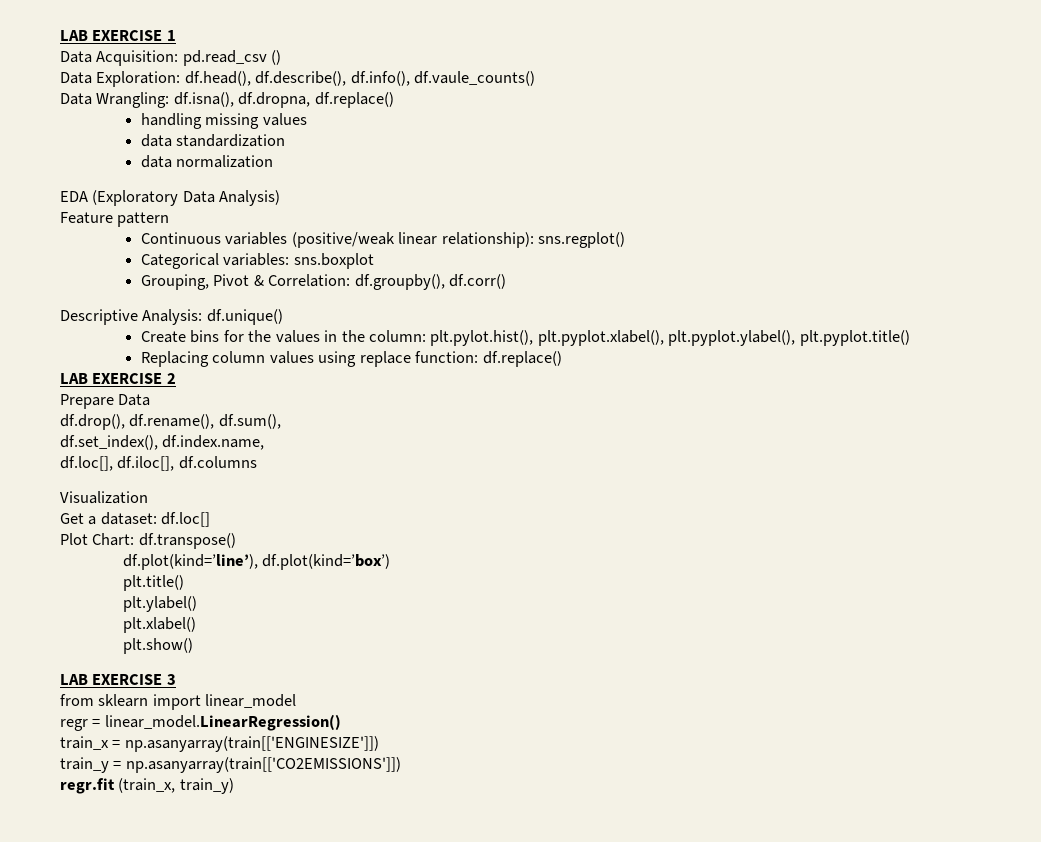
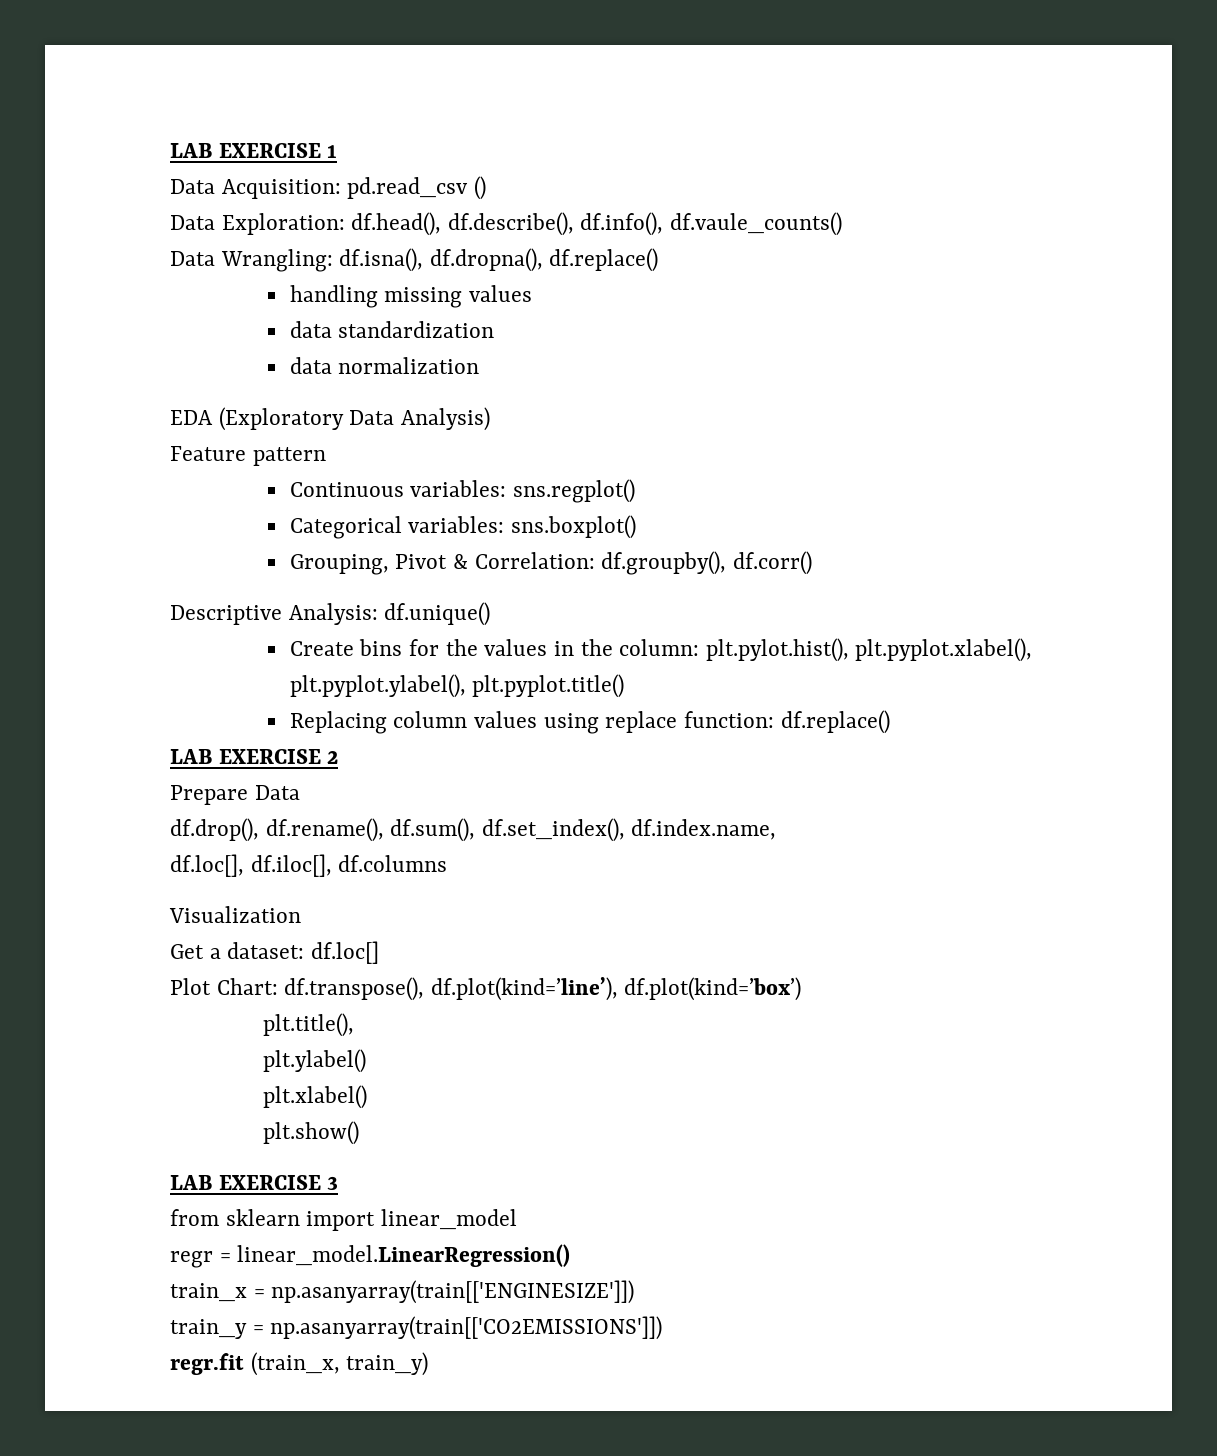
[238,92,311,108] df.dropna, -> [429,248,543,272] df.dropna(),
[225,232,534,248] variables (positive/weak linear relationship): -> [410,480,507,497] variables:
[293,253,374,269] sns.boxplot -> [511,515,637,539] sns.boxplot()
(281, 421) // -> (476, 830) none
[138,533,236,549] df.transpose() // -> [284,977,425,1001] df.transpose(),
[122,575,184,591] plt.title() -> [262,1013,354,1037] plt.title(),

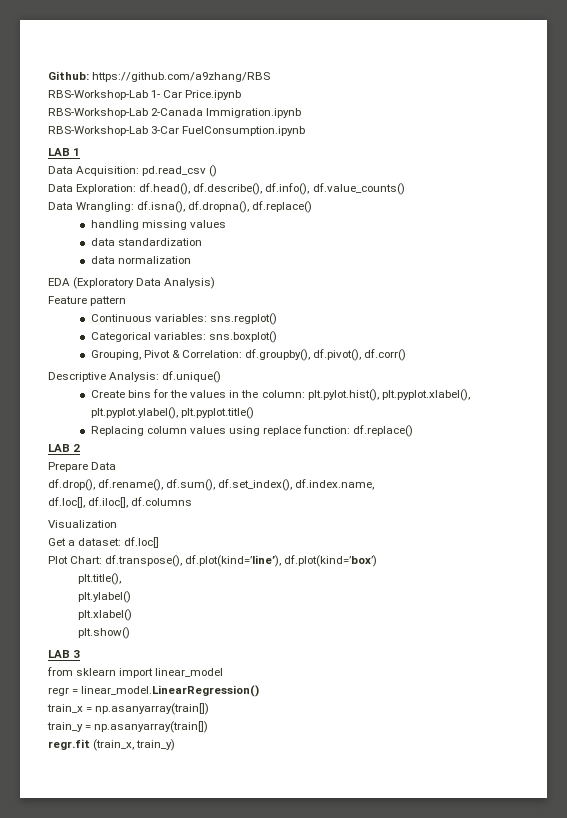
[170,143,321,158] LAB EXERCISE -> [48,71,271,82] [48,90,242,100] [48,108,302,118] [48,126,306,136] [48,148,70,156] Github: https://github.com/a9zhang/RBS // RBS-Workshop-Lab 1- Car Price.ipynb // RBS-Workshop-Lab 2-Canada Immigration.ipynb // RBS-Workshop-Lab 3-Car FuelConsumption.ipynb // LAB
[670,212,843,236] df.vaule_counts() -> [312,183,405,195] df.value_counts()
(727, 563) none -> [313,349,362,361] df.pivot(),
[218,749,321,764] EXERCISE -> (70, 448) none
[218,1175,321,1190] EXERCISE -> (70, 654) none
[271,1280,635,1304] np.asanyarray(train[['ENGINESIZE']]) -> [95,703,210,715] np.asanyarray(train[])
[270,1316,663,1340] np.asanyarray(train[['CO2EMISSIONS']]) -> [94,721,209,733] np.asanyarray(train[])

